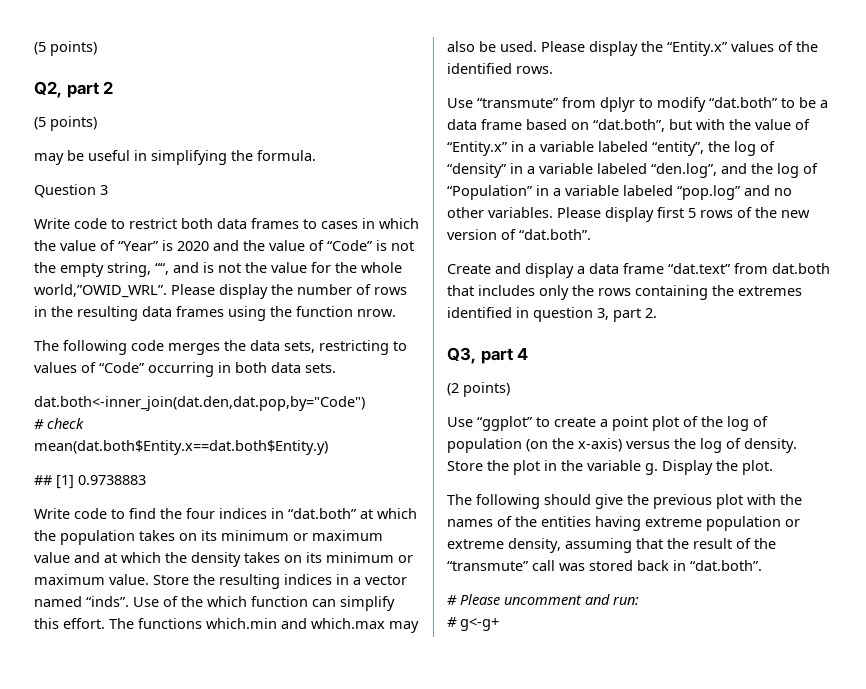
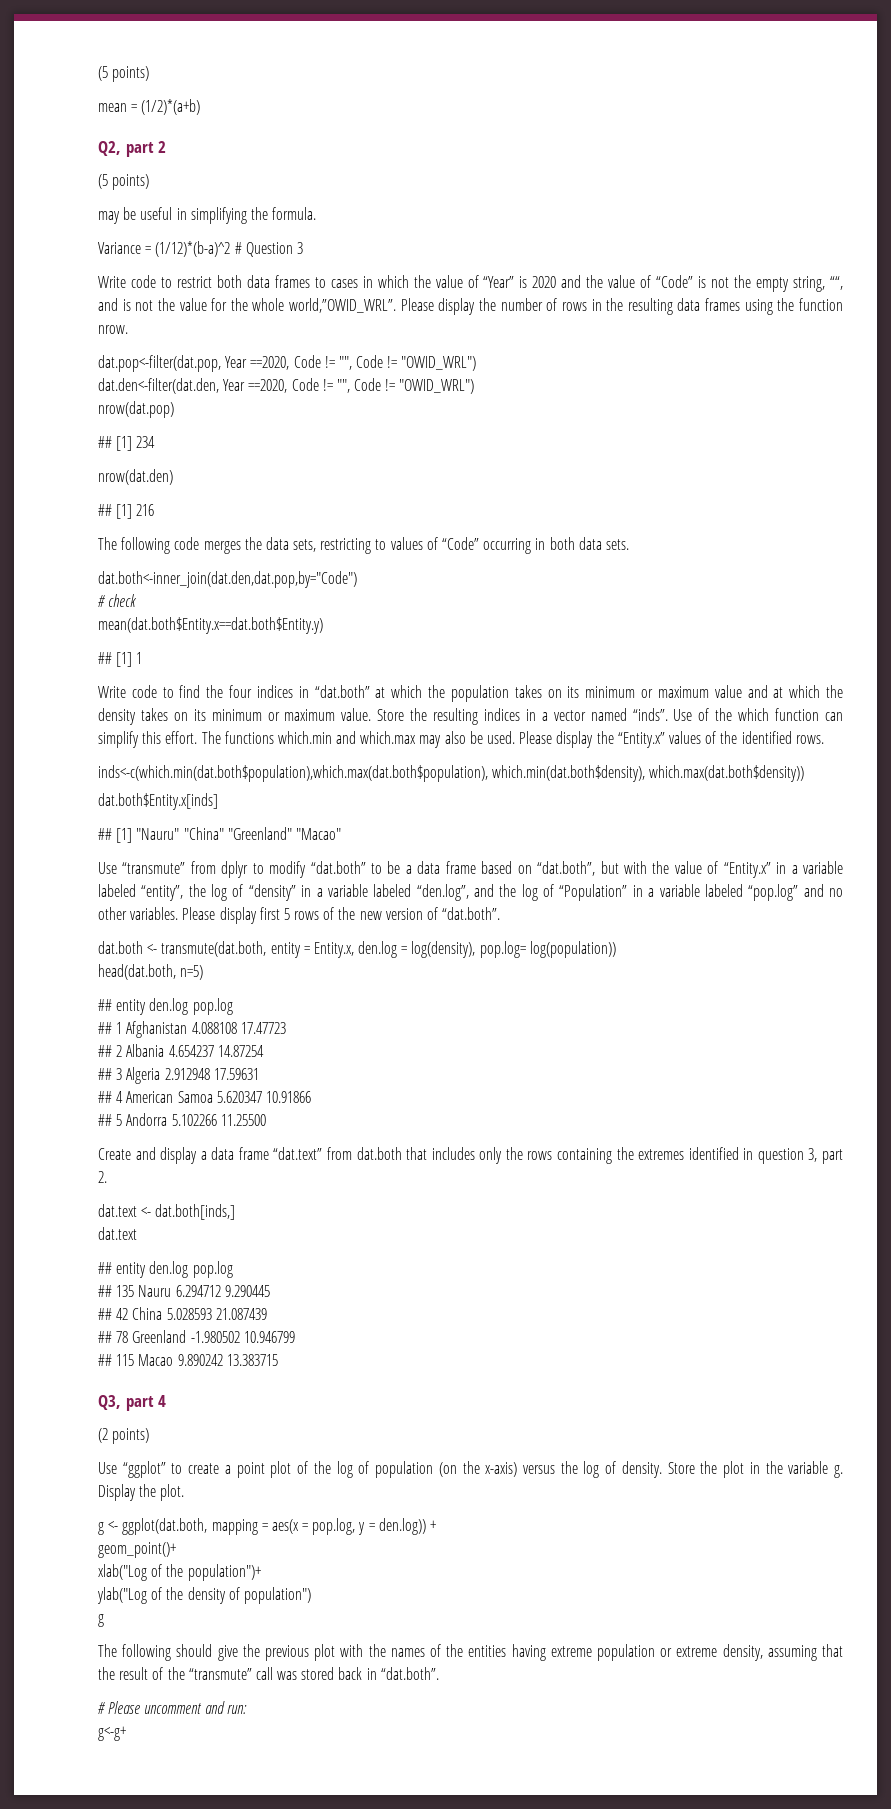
[34,41,97,56] (5 points) -> [98,66,150,82] [98,99,201,115] (5 points) // mean = (1/2)*(a+b)
(316, 155) none -> [98,241,242,257] Variance = (1/12)*(b-a)^2 #
(396, 313) none -> [98,355,477,372] [98,378,475,394] [98,401,174,418] [98,436,156,451] [98,469,173,485] [98,504,155,519] // dat.pop<-filter(dat.pop, Year ==2020, Code != "", Code != "OWID_WRL") // dat.den<-filter(dat.den, Year ==2020, Code != "", Code != "OWID_WRL") // nrow(dat.pop) // ## [1] 234 // nrow(dat.den) // ## [1] 216
[78,475,146,485] 0.9738883 -> [136,652,143,664] 1
(553, 70) none -> [98,765,805,782] [98,793,218,810] [98,827,341,843] // inds<-c(which.min(dat.both$population),which.max(dat.both$population), which.min(dat.both$density), which.max(dat.both$density)) // dat.both$Entity.x[inds] // ## [1] "Nauru" "China" "Greenland" "Macao"
(591, 234) none -> [98,941,616,958] [98,964,204,980] [98,998,233,1015] [98,1021,286,1038] [98,1044,264,1057] [98,1067,259,1084] [98,1091,311,1103] [98,1113,266,1126] // dat.both <- transmute(dat.both, entity = Entity.x, den.log = log(density), pop.log= log(population)) // head(dat.both, n=5) // ## entity den.log pop.log // ## 1 Afghanistan 4.088108 17.47723 // ## 2 Albania 4.654237 14.87254 // ## 3 Algeria 2.912948 17.59631 // ## 4 American Samoa 5.620347 10.91866 // ## 5 Andorra 5.102266 11.25500
(657, 313) none -> [98,1204,236,1220] [98,1227,137,1240] [98,1261,233,1278] [98,1285,270,1297] [98,1307,267,1320] [98,1330,295,1343] [98,1354,278,1366] // dat.text <- dat.both[inds,] // dat.text // ## entity den.log pop.log // ## 135 Nauru 6.294712 9.290445 // ## 42 China 5.028593 21.087439 // ## 78 Greenland -1.980502 10.946799 // ## 115 Macao 9.890242 13.383715
(773, 467) none -> [98,1518,437,1535] [98,1542,176,1558] [98,1564,261,1581] [97,1587,311,1604] [98,1614,104,1627] // g <- ggplot(dat.both, mapping = aes(x = pop.log, y = den.log)) + // geom_point()+ // xlab("Log of the population")+ // ylab("Log of the density of population") // g
[447,617,457,627] # -> (247, 1709) none

